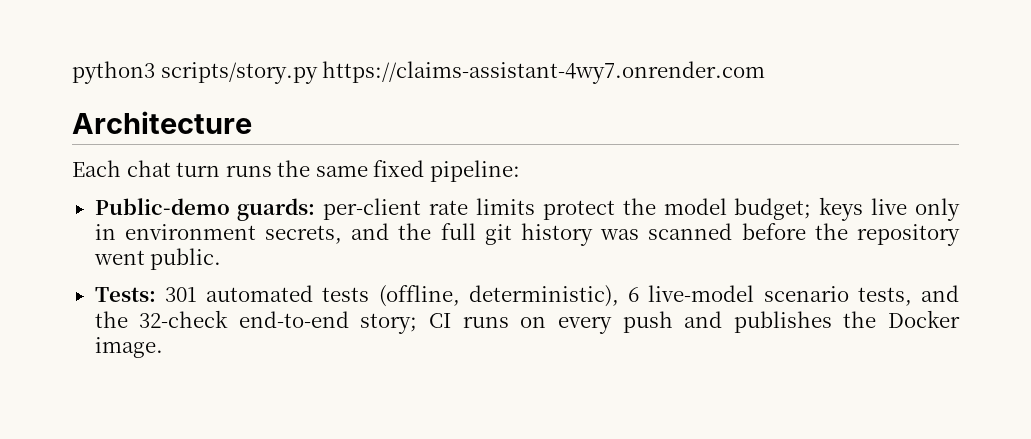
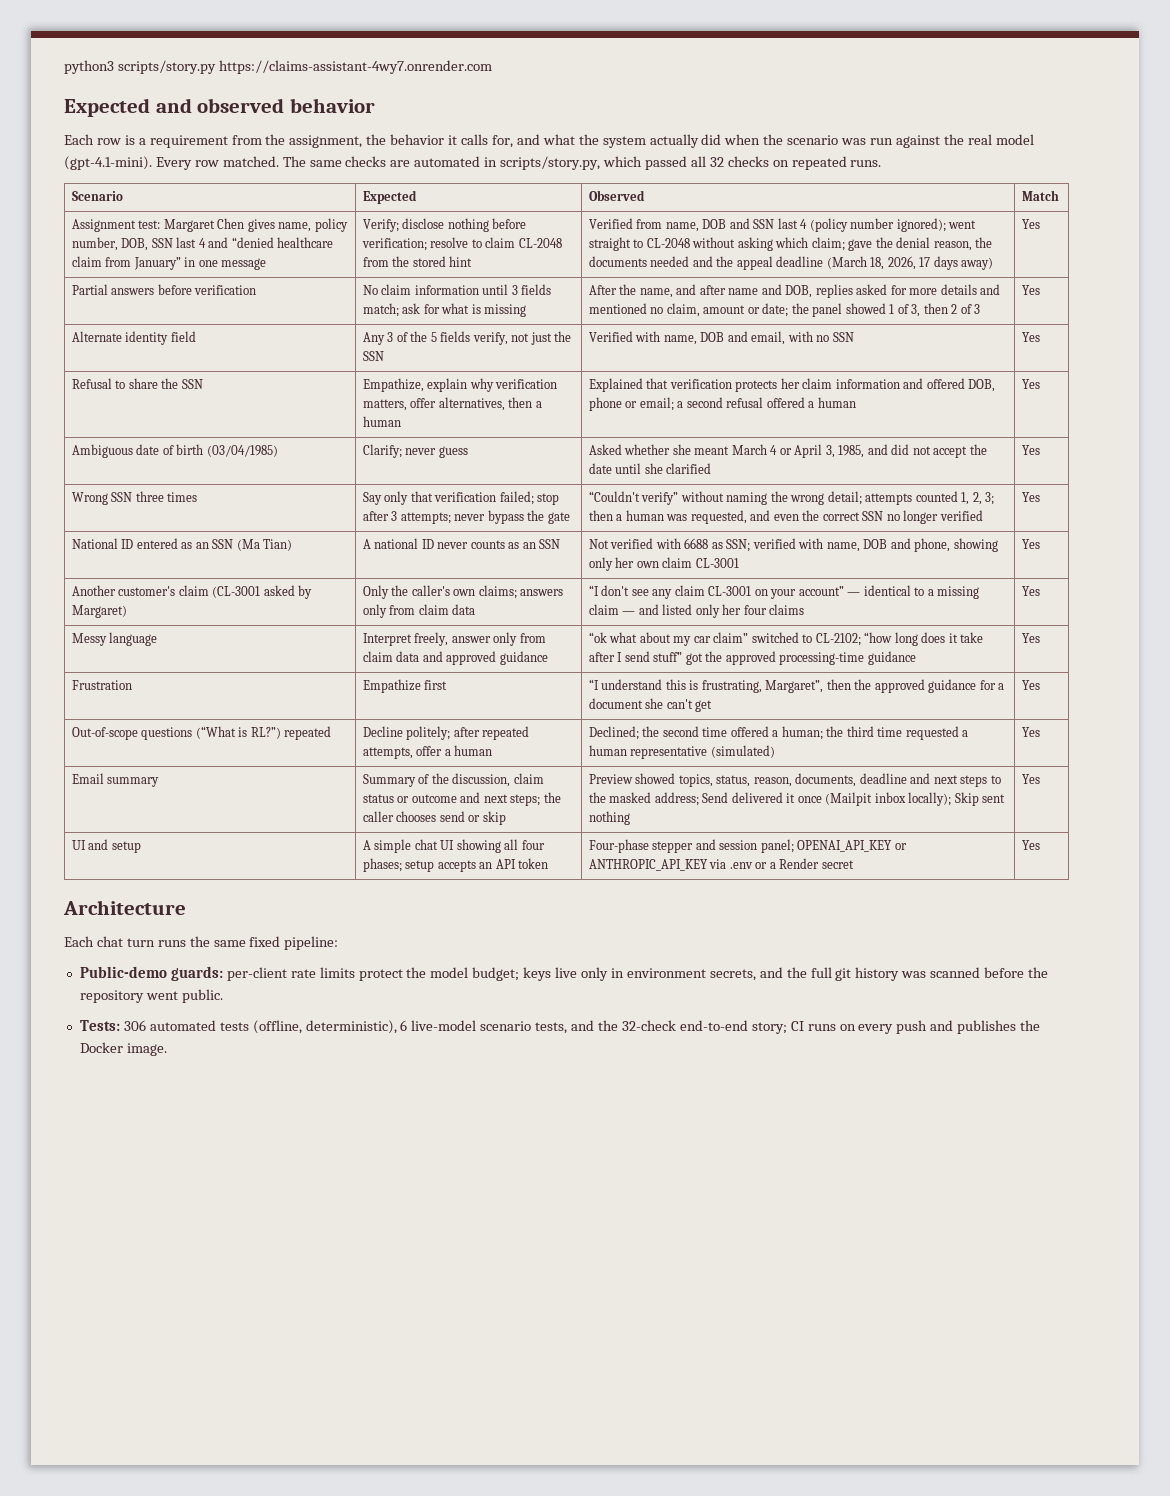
(766, 72) none -> [64,98,375,117] [64,134,1034,148] [64,156,882,170] [71,191,123,201] [362,190,417,204] [588,190,645,201] [1021,190,1059,201] [71,218,348,232] [71,237,334,251] [71,256,267,270] [362,218,527,232] [361,237,562,251] [362,256,473,267] [588,218,977,232] [588,237,993,251] [588,256,994,270] [1021,219,1040,229] [71,284,257,295] [362,284,552,295] [362,303,527,317] [588,284,1001,298] [588,303,981,317] [1021,285,1040,295] [71,331,196,345] [362,331,572,345] [362,351,384,361] [588,331,854,345] [1021,332,1040,342] [71,378,203,389] [362,378,558,392] [362,397,542,411] [362,416,401,427] [588,378,996,392] [588,397,856,411] [1021,379,1040,389] [71,444,278,458] [362,444,468,458] [588,444,987,458] [588,463,712,474] [1021,445,1040,455] [71,491,198,505] [362,491,560,505] [362,510,570,524] [588,491,995,505] [588,510,983,524] [1021,492,1040,502] [71,538,293,551] [362,538,561,549] [588,538,998,552] [588,557,739,571] [1021,539,1040,549] [71,585,313,599] [71,605,127,618] [362,585,564,599] [362,604,476,618] [588,585,980,599] [588,604,805,618] [1021,586,1040,596] [71,632,158,646] [362,632,546,646] [362,651,548,665] [588,632,984,646] [588,651,916,665] [1021,633,1040,643] [71,680,132,690] [362,679,448,693] [588,679,1005,693] [588,698,713,712] [1021,680,1040,690] [71,726,332,740] [362,726,530,740] [362,745,493,759] [588,726,969,740] [588,745,775,759] [1021,727,1040,737] [71,773,160,787] [362,773,544,787] [362,792,561,806] [362,811,506,825] [588,773,1001,787] [588,792,1006,806] [588,811,630,825] [1021,774,1040,784] [71,839,141,853] [362,839,545,853] [362,858,549,872] [588,839,907,853] [588,858,854,871] [1021,840,1040,850] // Expected and observed behavior // Each row is a requirement from the assignment, the behavior it calls for, and what the system actually did when the scenario was run against the real model (gpt-4.1-mini). Every row matched. The same checks are automated in scripts/story.py, which passed all 32 checks on repeated runs. // Scenario | Expected | Observed | Match // Assignment test: Margaret Chen gives name, policy number, DOB, SSN last 4 and “denied healthcare claim from January” in one message | Verify; disclose nothing before verification; resolve to claim CL-2048 from the stored hint | Verified from name, DOB and SSN last 4 (policy number ignored); went straight to CL-2048 without asking which claim; gave the denial reason, the documents needed and the appeal deadline (March 18, 2026, 17 days away) | Yes // Partial answers before verification | No claim information until 3 fields match; ask for what is missing | After the name, and after name and DOB, replies asked for more details and mentioned no claim, amount or date; the panel showed 1 of 3, then 2 of 3 | Yes // Alternate identity field | Any 3 of the 5 fields verify, not just the SSN | Verified with name, DOB and email, with no SSN | Yes // Refusal to share the SSN | Empathize, explain why verification matters, offer alternatives, then a human | Explained that verification protects her claim information and offered DOB, phone or email; a second refusal offered a human | Yes // Ambiguous date of birth (03/04/1985) | Clarify; never guess | Asked whether she meant March 4 or April 3, 1985, and did not accept the date until she clarified | Yes // Wrong SSN three times | Say only that verification failed; stop after 3 attempts; never bypass the gate | “Couldn't verify” without naming the wrong detail; attempts counted 1, 2, 3; then a human was requested, and even the correct SSN no longer verified | Yes // National ID entered as an SSN (Ma Tian) | A national ID never counts as an SSN | Not verified with 6688 as SSN; verified with name, DOB and phone, showing only her own claim CL-3001 | Yes // Another customer's claim (CL-3001 asked by Margaret) | Only the caller's own claims; answers only from claim data | “I don't see any claim CL-3001 on your account” — identical to a missing claim — and listed only her four claims | Yes // Messy language | Interpret freely, answer only from claim data and approved guidance | “ok what about my car claim” switched to CL-2102; “how long does it take after I send stuff” got the approved processing-time guidance | Yes // Frustration | Empathize first | “I understand this is frustrating, Margaret”, then the approved guidance for a document she can't get | Yes // Out-of-scope questions (“What is RL?”) repeated | Decline politely; after repeated attempts, offer a human | Declined; the second time offered a human; the third time requested a human representative (simulated) | Yes // Email summary | Summary of the discussion, claim status or outcome and next steps; the caller chooses send or skip | Preview showed topics, status, reason, documents, deadline and next steps to the masked address; Send delivered it once (Mailpit inbox locally); Skip sent nothing | Yes // UI and setup | A simple chat UI showing all four phases; setup accepts an API token | Four-phase stepper and session panel; OPENAI_API_KEY or ANTHROPIC_API_KEY via .env or a Render secret | Yes
[164,287,197,302] 301 -> [123,1020,146,1031] 306

